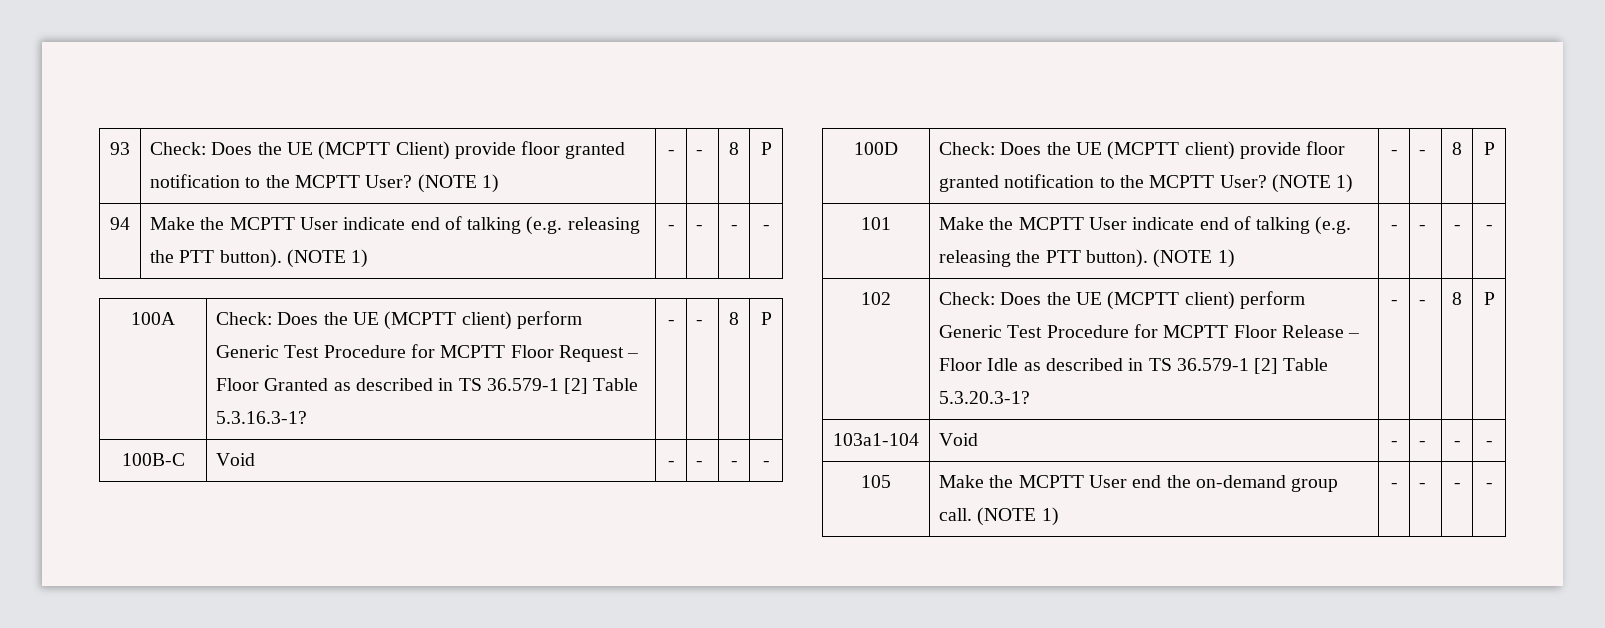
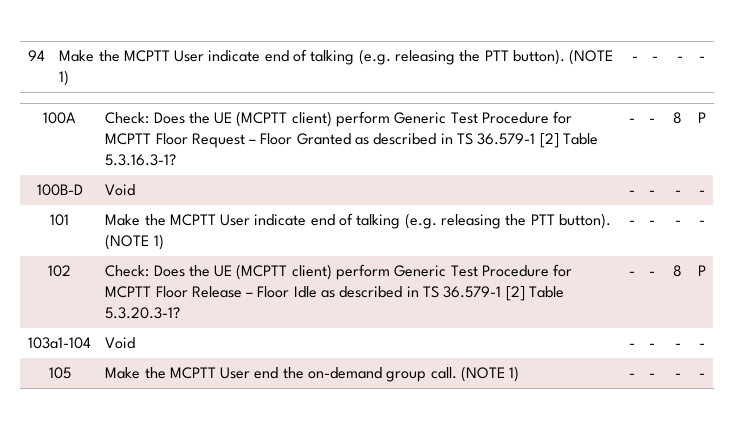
[110,142,130,155] [150,141,626,160] [150,174,499,193] [667,150,675,155] [696,150,704,155] [729,142,739,155] [760,142,772,155] 93 | Check: Does the UE (MCPTT Client) provide floor granted notification to the MCPTT User? (NOTE 1) | - | - | 8 | P // -> (28, 55) none
[121,453,185,466] [216,453,256,466] [667,461,675,466] [696,461,704,466] [730,461,738,466] [762,461,770,466] [854,142,898,155] [939,141,1346,160] [939,174,1354,193] [1390,150,1398,155] [1419,150,1427,155] [1452,142,1462,155] [1483,142,1495,155] 100B-C | Void | - | - | - | - // 100D | Check: Does the UE (MCPTT client) provide floor granted notification to the MCPTT User? (NOTE 1) | - | - | 8 | P -> [36,184,83,196] [105,184,136,196] [628,190,635,195] [649,190,656,195] [674,190,681,195] [698,190,705,195] 100B-D | Void | - | - | - | -

